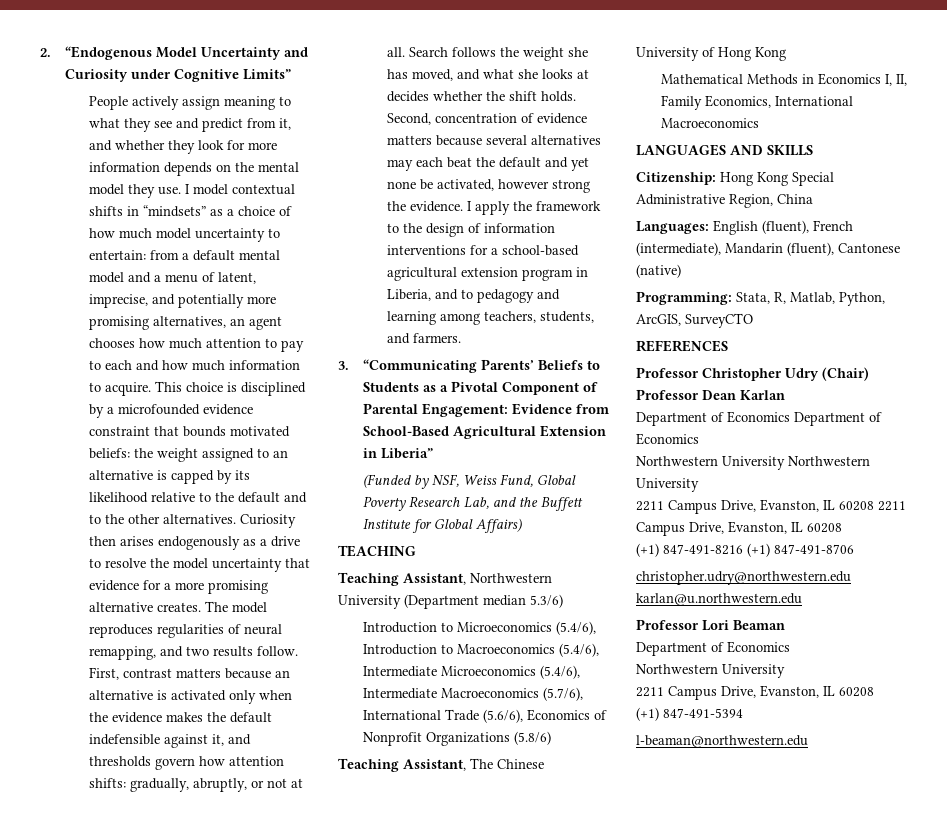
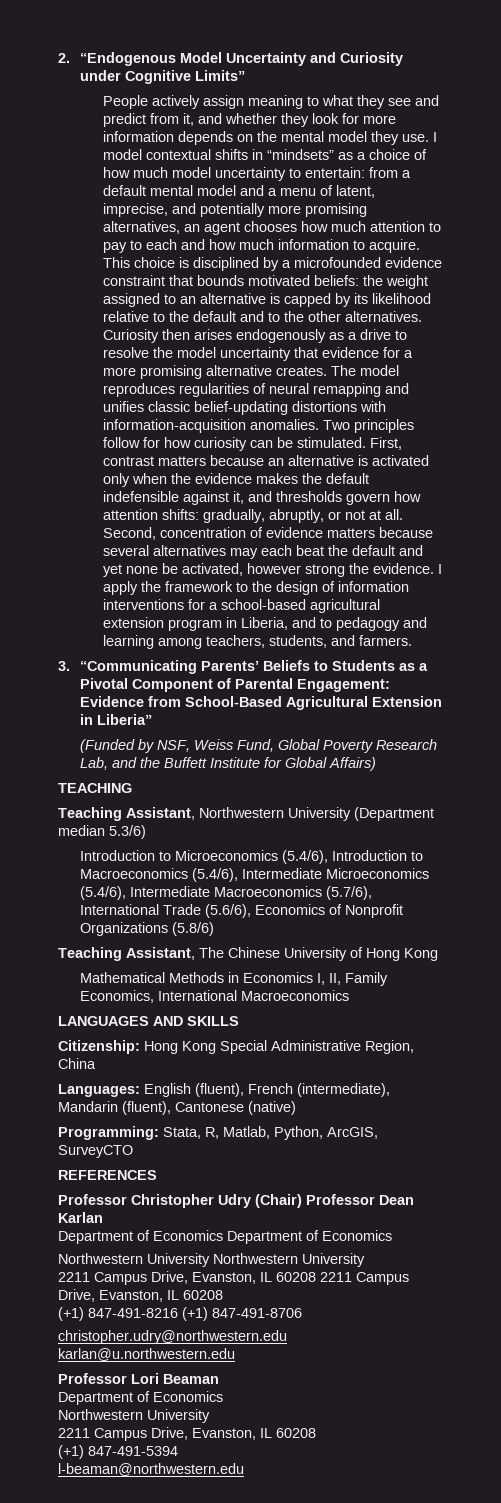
[89,646,299,660] remapping, and two results follow. -> [312,383,409,397] [102,401,386,415] [102,419,414,433] [102,437,366,451] remapping and unifies classic belief-updating distortions with information-acquisition anomalies. Two principles follow for how curiosity can be stimulated.
[409,47,589,61] [387,69,590,81] [387,91,577,102] Search follows the weight she has moved, and what she looks at decides whether the shift holds. -> (403, 514) none

